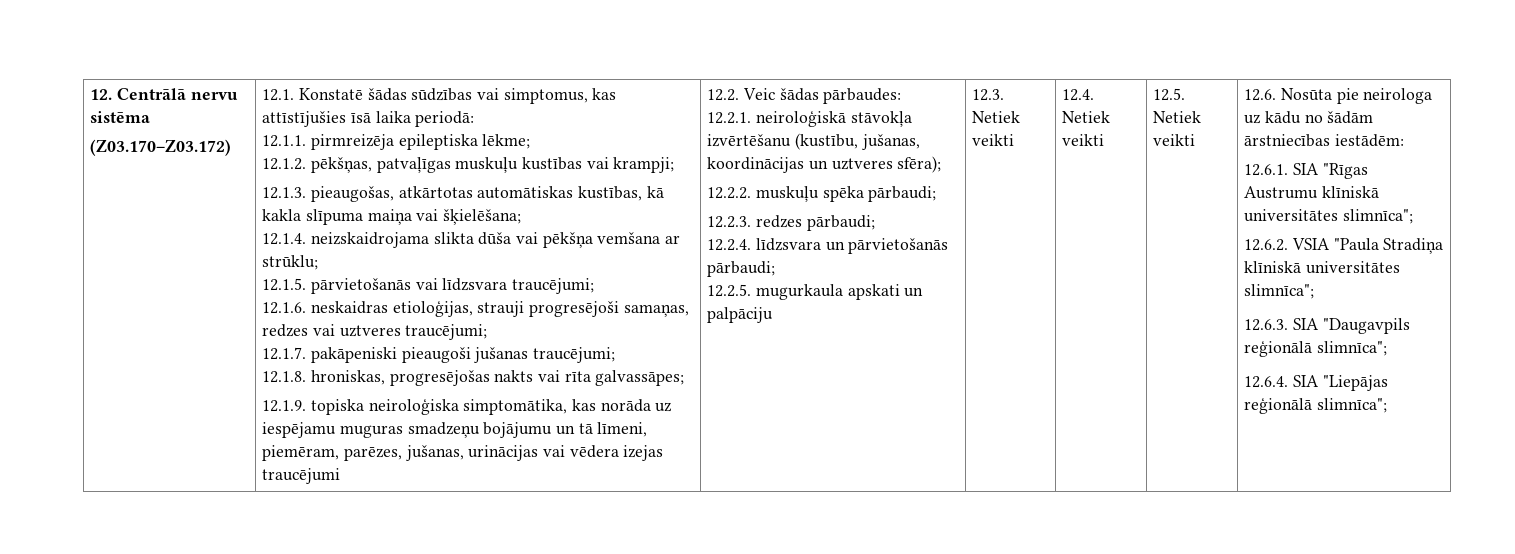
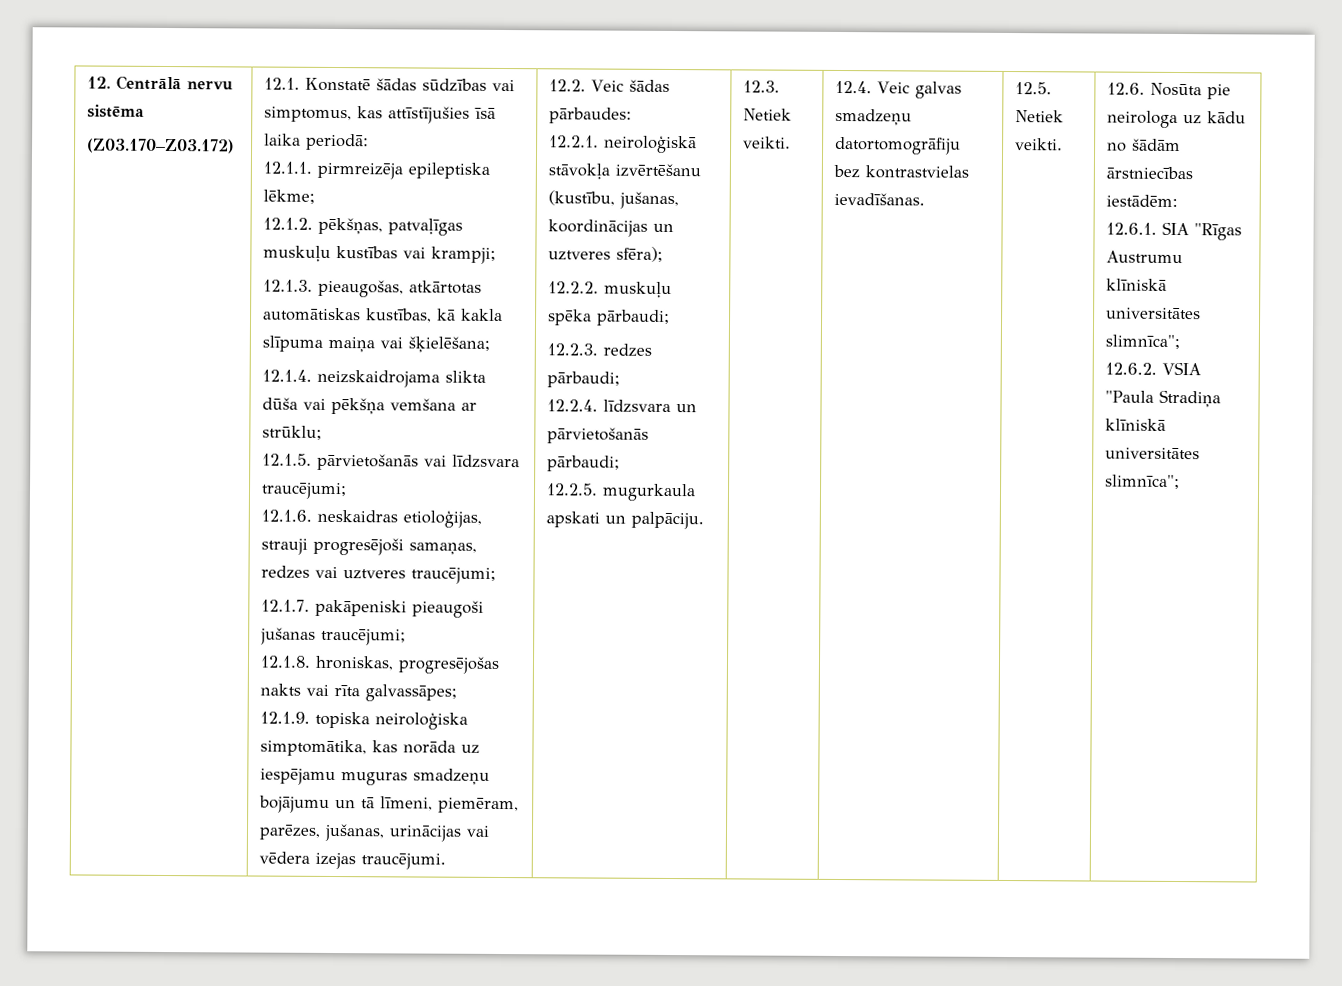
[262,468,341,484] traucējumi -> [360,853,446,870] traucējumi.
[707,307,774,323] palpāciju -> [630,511,704,530] palpāciju.
[972,134,1015,146] veikti -> [742,136,791,149] veikti.
[1062,111,1111,123] [1062,134,1105,146] Netiek veikti -> [876,81,962,99] [834,108,912,126] [834,136,961,155] [832,164,969,179] [833,192,925,206] Veic galvas smadzeņu datortomogrāfiju bez kontrastvielas ievadīšanas.
[1153,134,1196,146] veikti -> [1014,138,1063,151] veikti.
[1244,318,1410,334] [1244,341,1387,357] [1244,375,1388,391] [1244,398,1387,414] // 12.6.3. SIA "Daugavpils reģionālā slimnīca"; // 12.6.4. SIA "Liepājas reģionālā slimnīca"; -> (1180, 482) none

